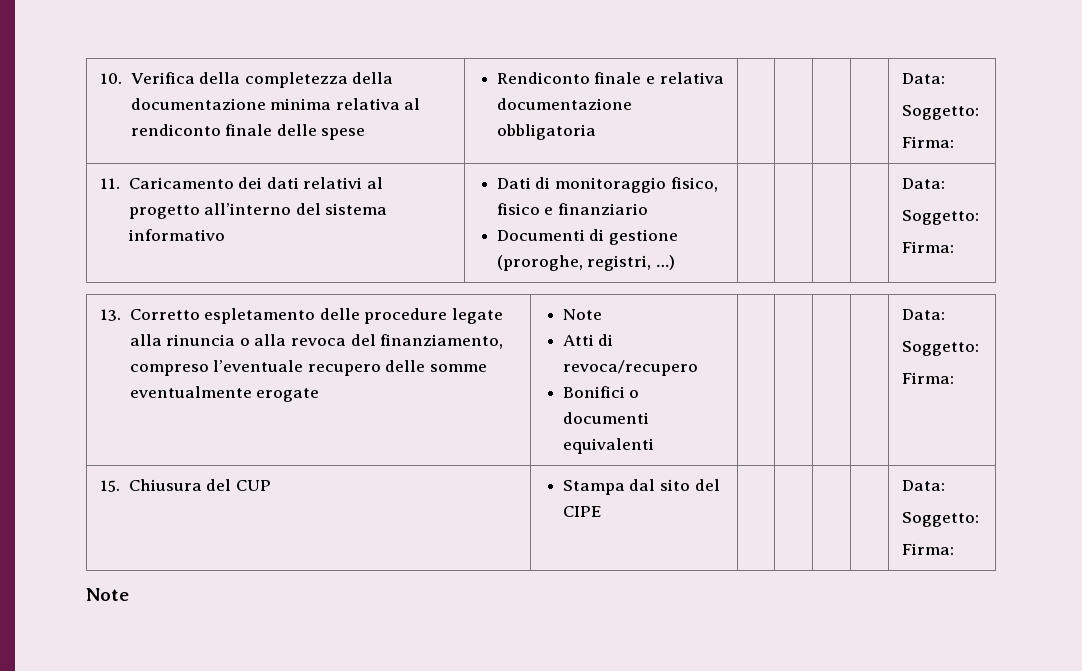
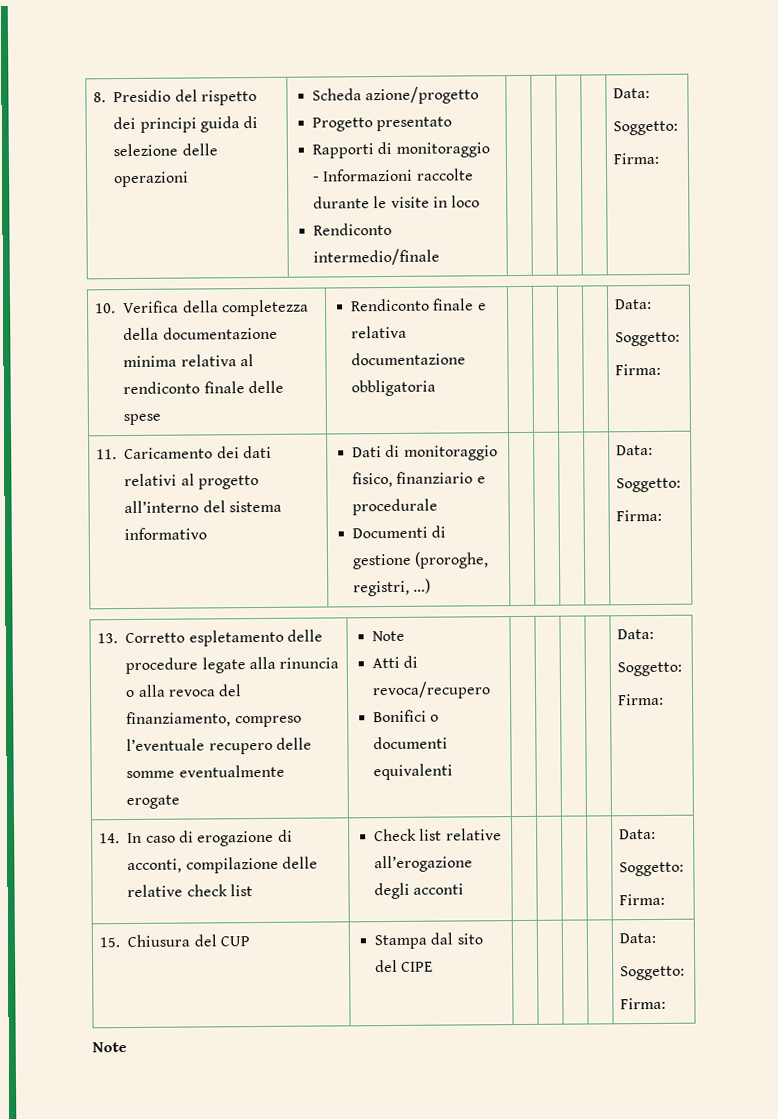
(100, 78) none -> [93,89,258,106] [113,115,259,133] [113,143,218,157] [114,171,190,188] [312,86,480,105] [312,116,453,132] [312,141,490,159] [313,168,474,182] [313,195,481,209] [313,222,393,236] [313,248,441,266] [613,87,651,99] [613,120,679,136] [613,152,660,165] 8. Presidio del rispetto dei principi guida di selezione delle operazioni | Scheda azione/progetto // Progetto presentato // Rapporti di monitoraggio - Informazioni raccolte durante le visite in loco // Rendiconto intermedio/finale | | | | | Data: // Soggetto: // Firma: //
[496,203,649,215] fisico e finanziario -> [396,471,486,484] [352,498,439,516] finanziario e procedurale
(955, 378) none -> [99,829,293,847] [127,856,319,874] [127,884,254,898] [374,828,502,842] [374,855,474,873] [374,882,465,900] [619,828,657,840] [619,861,685,877] [619,893,666,906] // 14. In caso di erogazione di acconti, compilazione delle relative check list | Check list relative all’erogazione degli acconti | | | | | Data: // Soggetto: // Firma:

